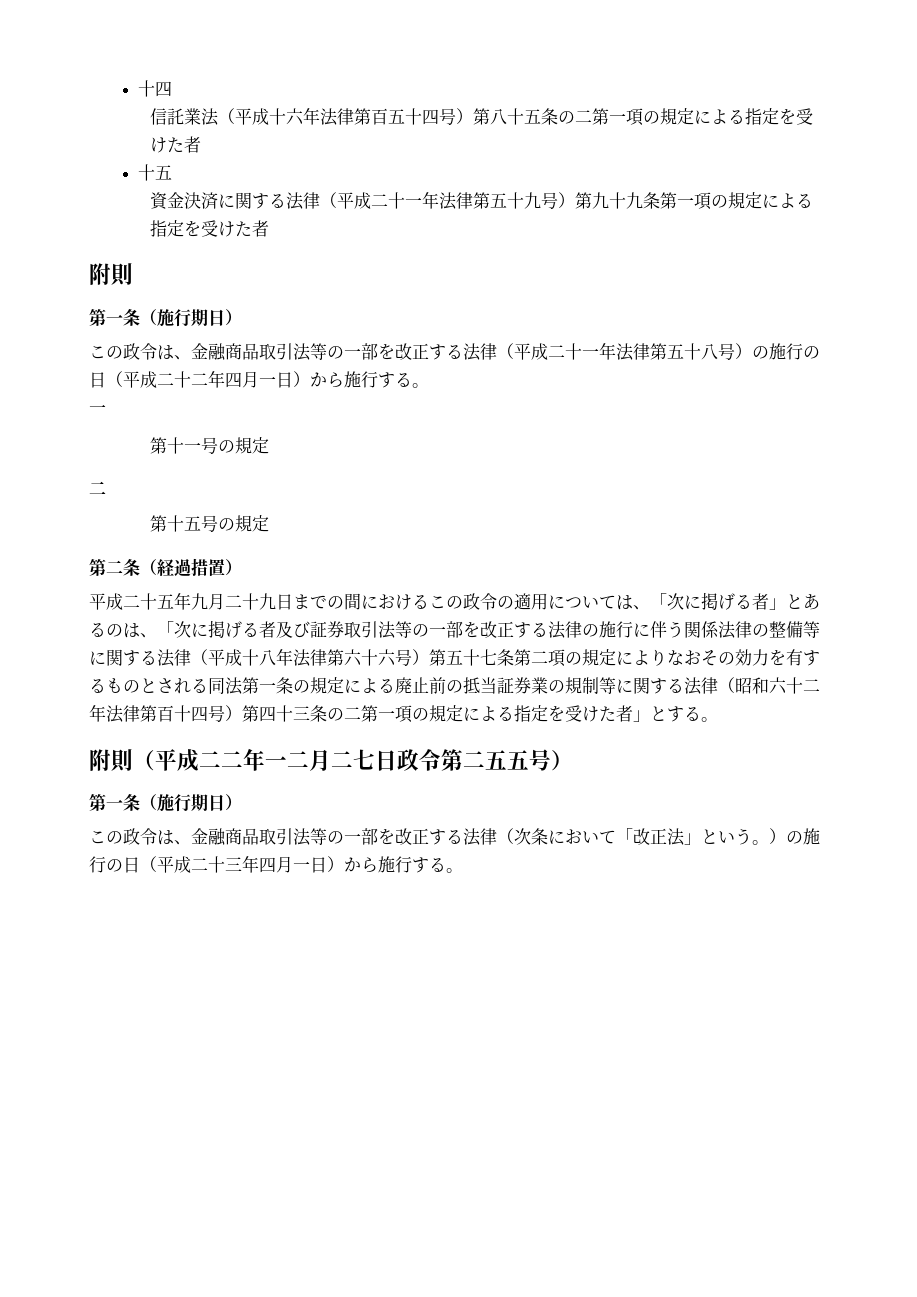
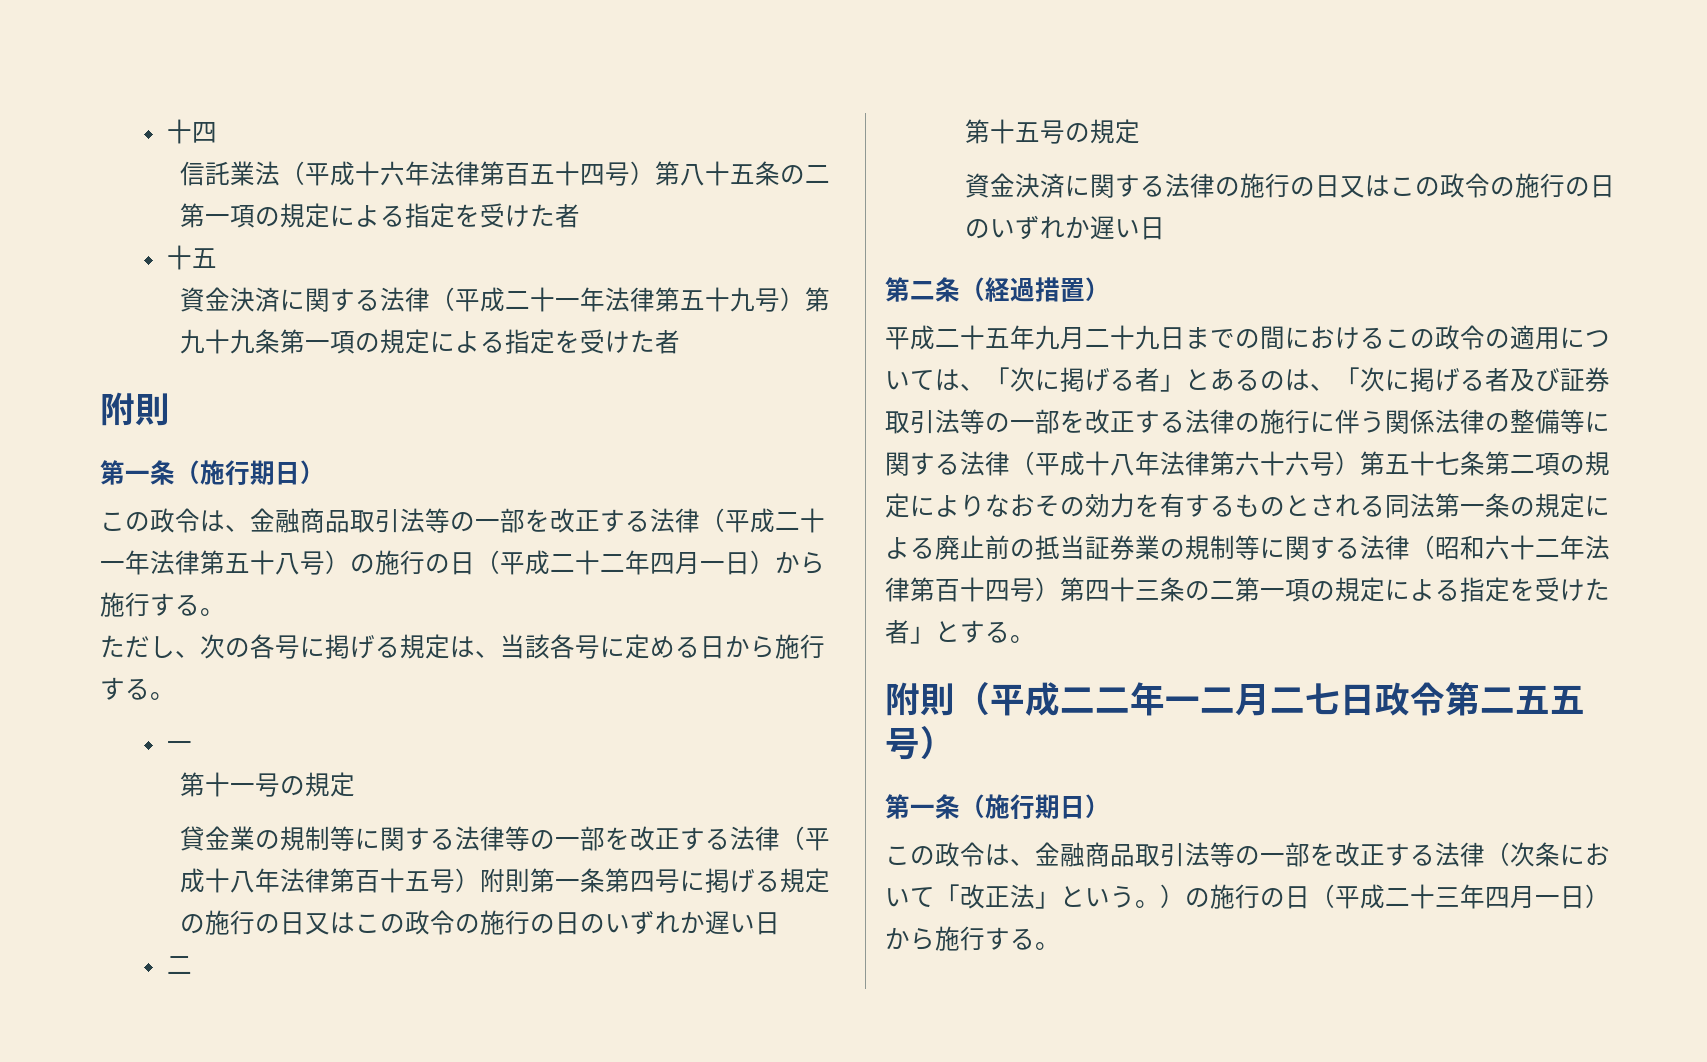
[89,404,106,414] [150,437,270,454] [89,481,106,495] [150,515,270,532] 一 // 第十一号の規定 // 二 // 第十五号の規定 -> [100,634,825,659] [100,677,175,700] [167,741,193,752] [180,772,356,797] [180,826,831,851] [180,868,831,893] [180,910,781,935] [167,956,193,974] [965,119,1141,144] [965,173,1616,198] [965,215,1166,240] ただし、次の各号に掲げる規定は、当該各号に定める日から施行する。 // 一 // 第十一号の規定 // 貸金業の規制等に関する法律等の一部を改正する法律（平成十八年法律第百十五号）附則第一条第四号に掲げる規定の施行の日又はこの政令の施行の日のいずれか遅い日 // 二 // 第十五号の規定 // 資金決済に関する法律の施行の日又はこの政令の施行の日のいずれか遅い日

